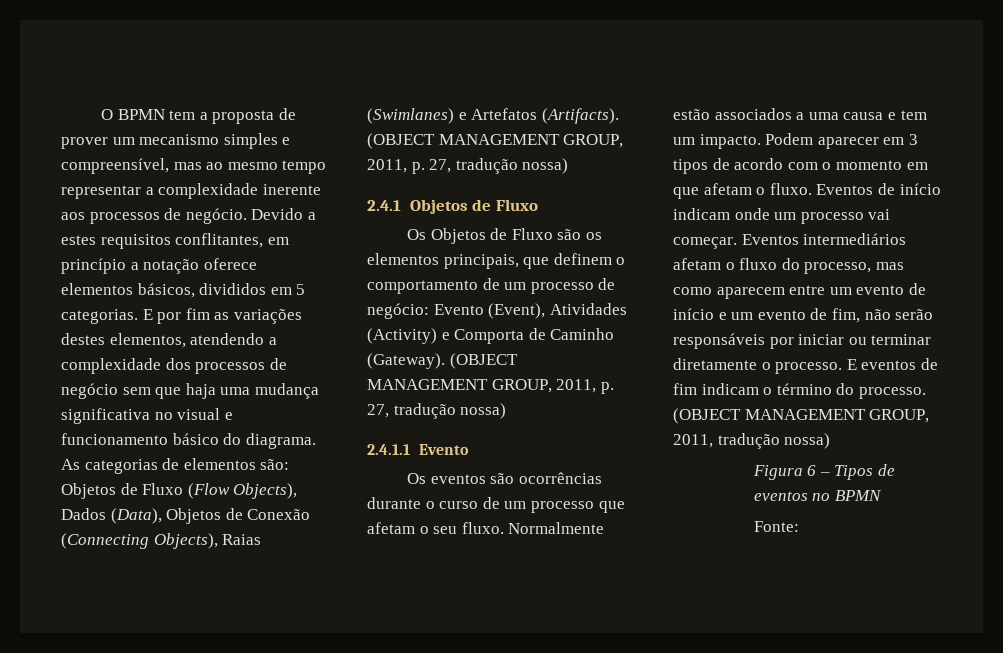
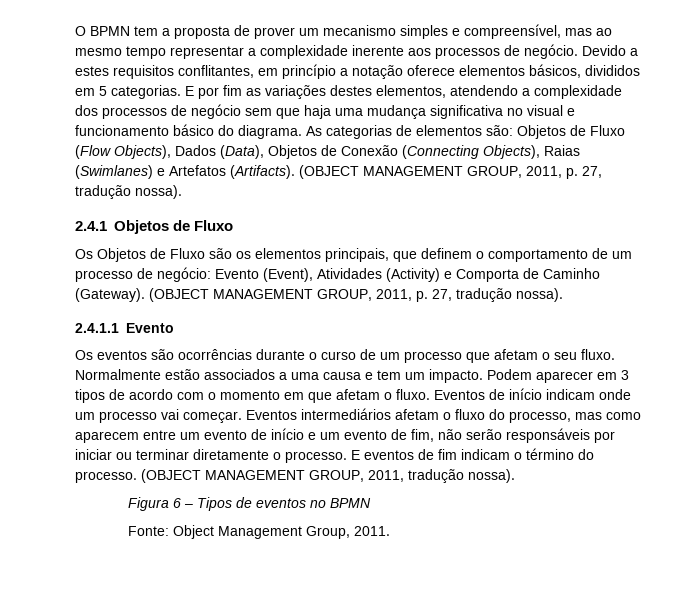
[522,158,569,174] nossa) -> [135,185,182,199] nossa).
[460,403,507,419] nossa) -> [516,288,563,302] nossa).
[784,433,831,449] nossa) -> [468,469,515,483] nossa).
(799, 526) none -> [173,525,391,539] Object Management Group, 2011.

